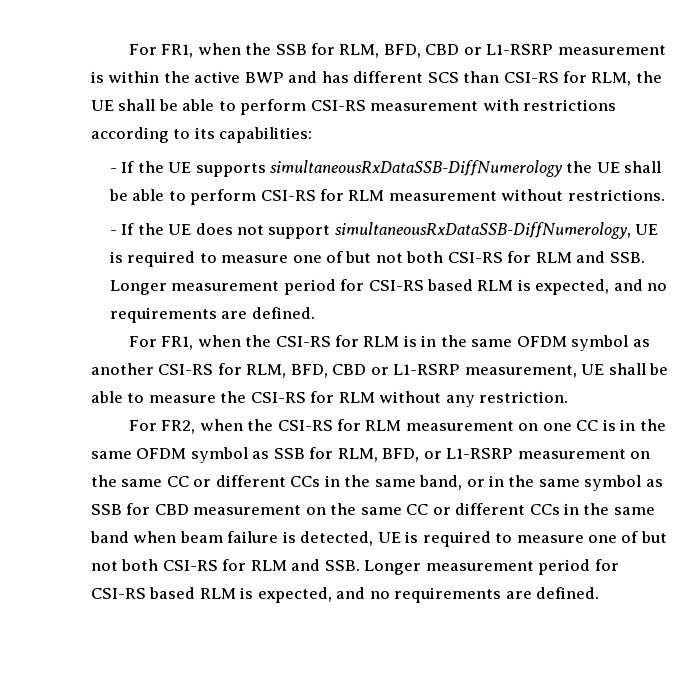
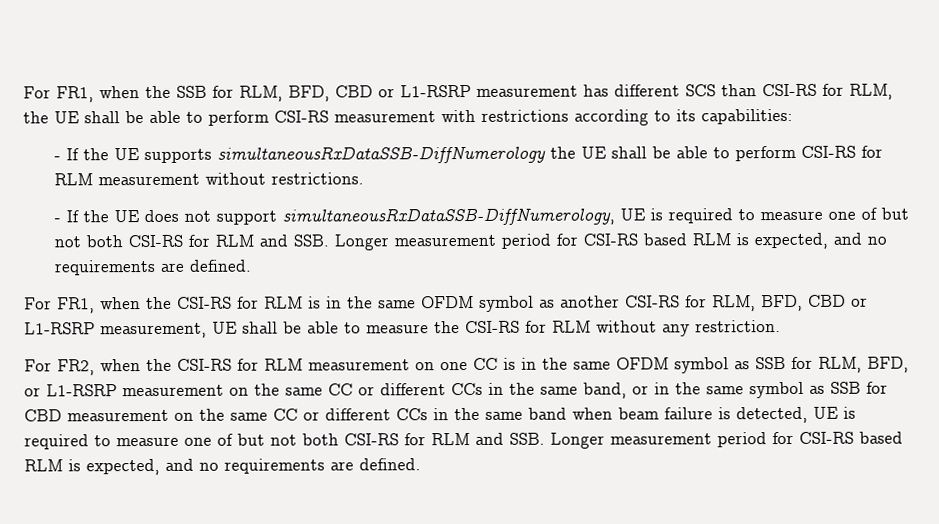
[91,71,318,83] is within the active BWP and -> (578, 91) none

